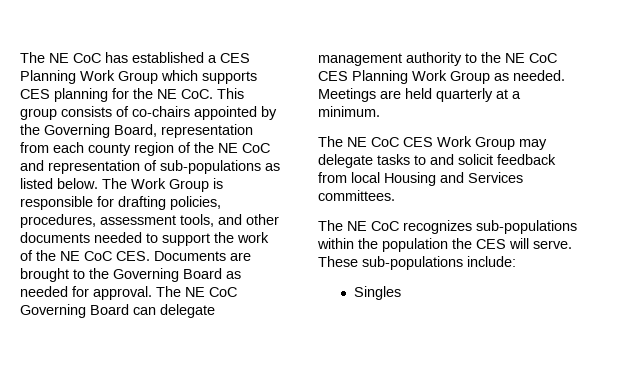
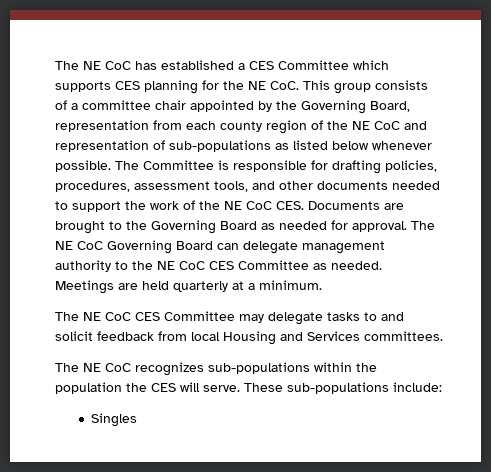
[20,70,158,84] Planning Work Group -> [278,60,349,70] Committee
[132,106,190,117] co-chairs -> [71,100,186,110] a committee chair
[57,178,209,192] below. The Work Group -> [332,141,432,150] [55,160,214,172] below whenever possible. The Committee
[352,70,490,84] Planning Work Group -> [238,260,309,270] Committee
[437,136,515,150] Work Group -> [164,311,235,321] Committee

